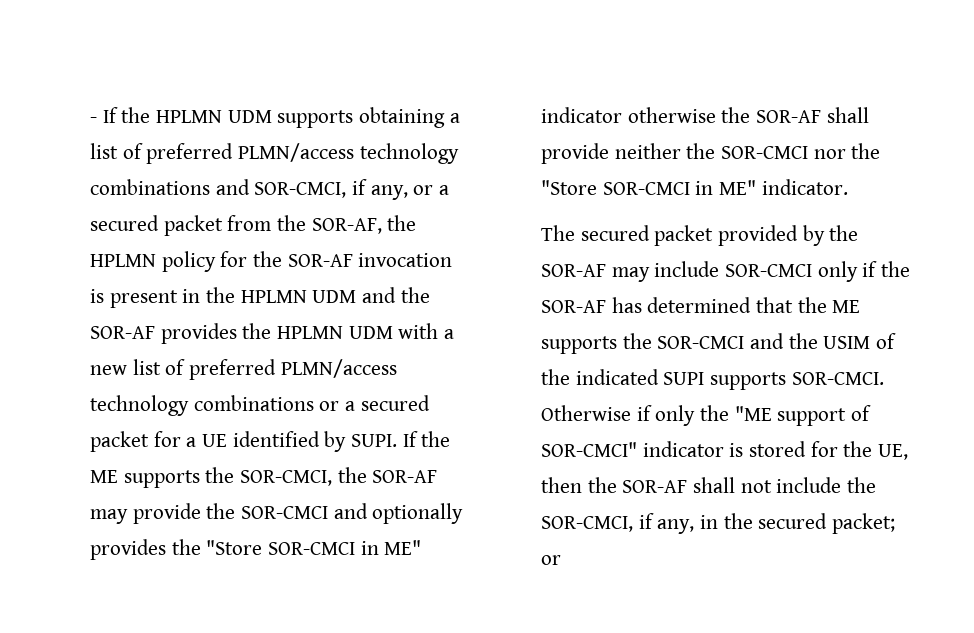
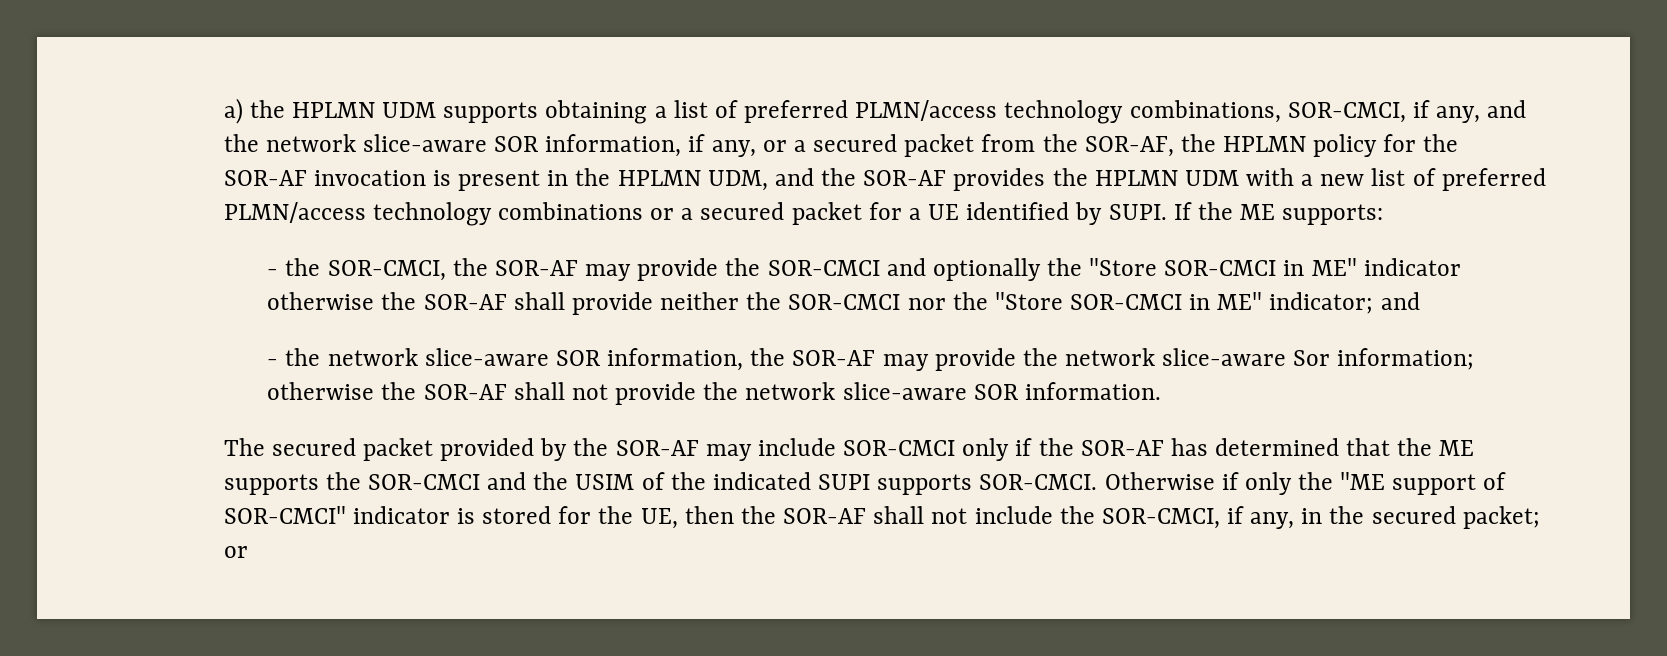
[90,107,118,123] - If -> [223,98,243,124] a)
[90,179,347,198] combinations and SOR-CMCI, -> [1129,100,1527,123] [223,134,682,157] combinations, SOR-CMCI, if any, and the network slice-aware SOR information,
[312,290,357,303] UDM -> [707,170,768,191] UDM,
[123,470,200,488] supports -> [1282,204,1384,225] [267,269,279,276] supports: // -
[90,539,167,560] provides -> (1041, 269) none
[761,179,848,195] indicator. -> [1269,292,1420,314] [267,348,1475,371] [267,382,1161,405] indicator; and // - the network slice-aware SOR information, the SOR-AF may provide the network slice-aware Sor information; otherwise the SOR-AF shall not provide the network slice-aware SOR information.

